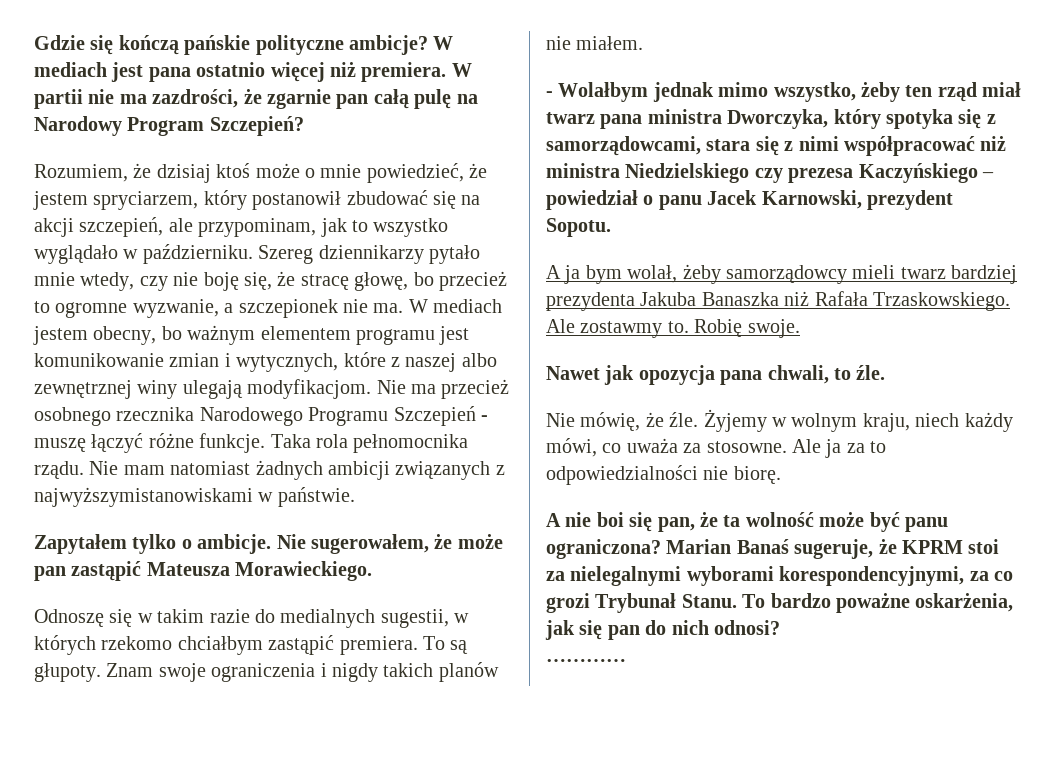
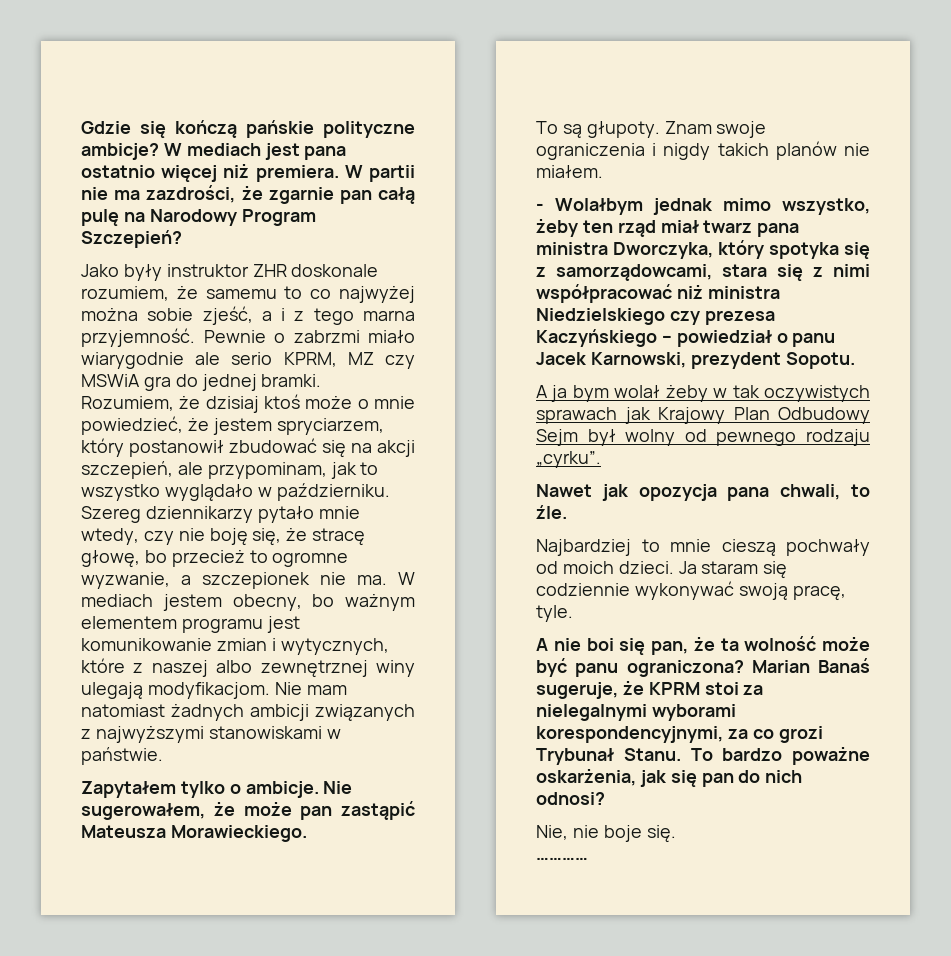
(304, 126) none -> [81,264,379,281] [81,286,415,303] [81,306,415,325] [81,328,415,347] [81,352,415,369] [81,374,322,391] Jako były instruktor ZHR doskonale rozumiem, że samemu to co najwyżej można sobie zjeść, a i z tego marna przyjemność. Pewnie o zabrzmi miało wiarygodnie ale serio KPRM, MZ czy MSWiA gra do jednej bramki.
[411,379,510,399] [34,406,488,426] [34,433,469,453] [34,461,119,479] ma przecież osobnego rzecznika Narodowego Programu Szczepień - muszę łączyć różne funkcje. Taka rola pełnomocnika rządu. Nie -> (302, 688) none
[34,487,253,507] najwyższymistanowiskami -> [95,726,322,743] najwyższymi stanowiskami
[34,609,470,628] [34,635,418,655] Odnoszę się w takim razie do medialnych sugestii, w których rzekomo chciałbym zastąpić premiera. -> (307, 833) none
[627,264,1018,284] [546,291,1010,311] [546,319,800,338] wolał, żeby samorządowcy mieli twarz bardziej prezydenta Jakuba Banaszka niż Rafała Trzaskowskiego. Ale zostawmy to. Robię swoje. -> [614,385,870,402] [536,407,870,424] [536,429,870,446] [536,451,601,468] wolał żeby w tak oczywistych sprawach jak Krajowy Plan Odbudowy Sejm był wolny od pewnego rodzaju „cyrku”.
[546,409,1013,432] [546,438,887,458] [546,465,781,485] Nie mówię, że źle. Żyjemy w wolnym kraju, niech każdy mówi, co uważa za stosowne. Ale ja za to odpowiedzialności nie biorę. -> [536,539,870,556] [536,561,788,579] [536,581,846,601] [536,605,573,622] Najbardziej to mnie cieszą pochwały od moich dzieci. Ja staram się codziennie wykonywać swoją pracę, tyle.
(780, 627) none -> [536,825,676,843] // Nie, nie boje się.

